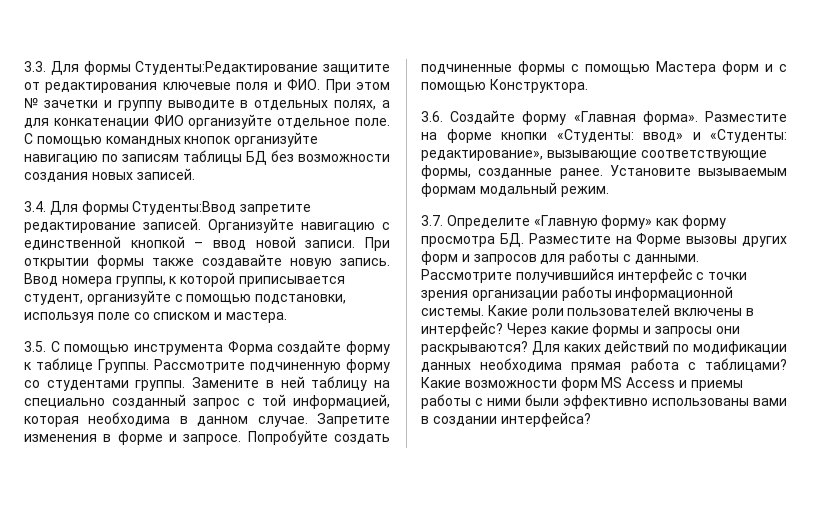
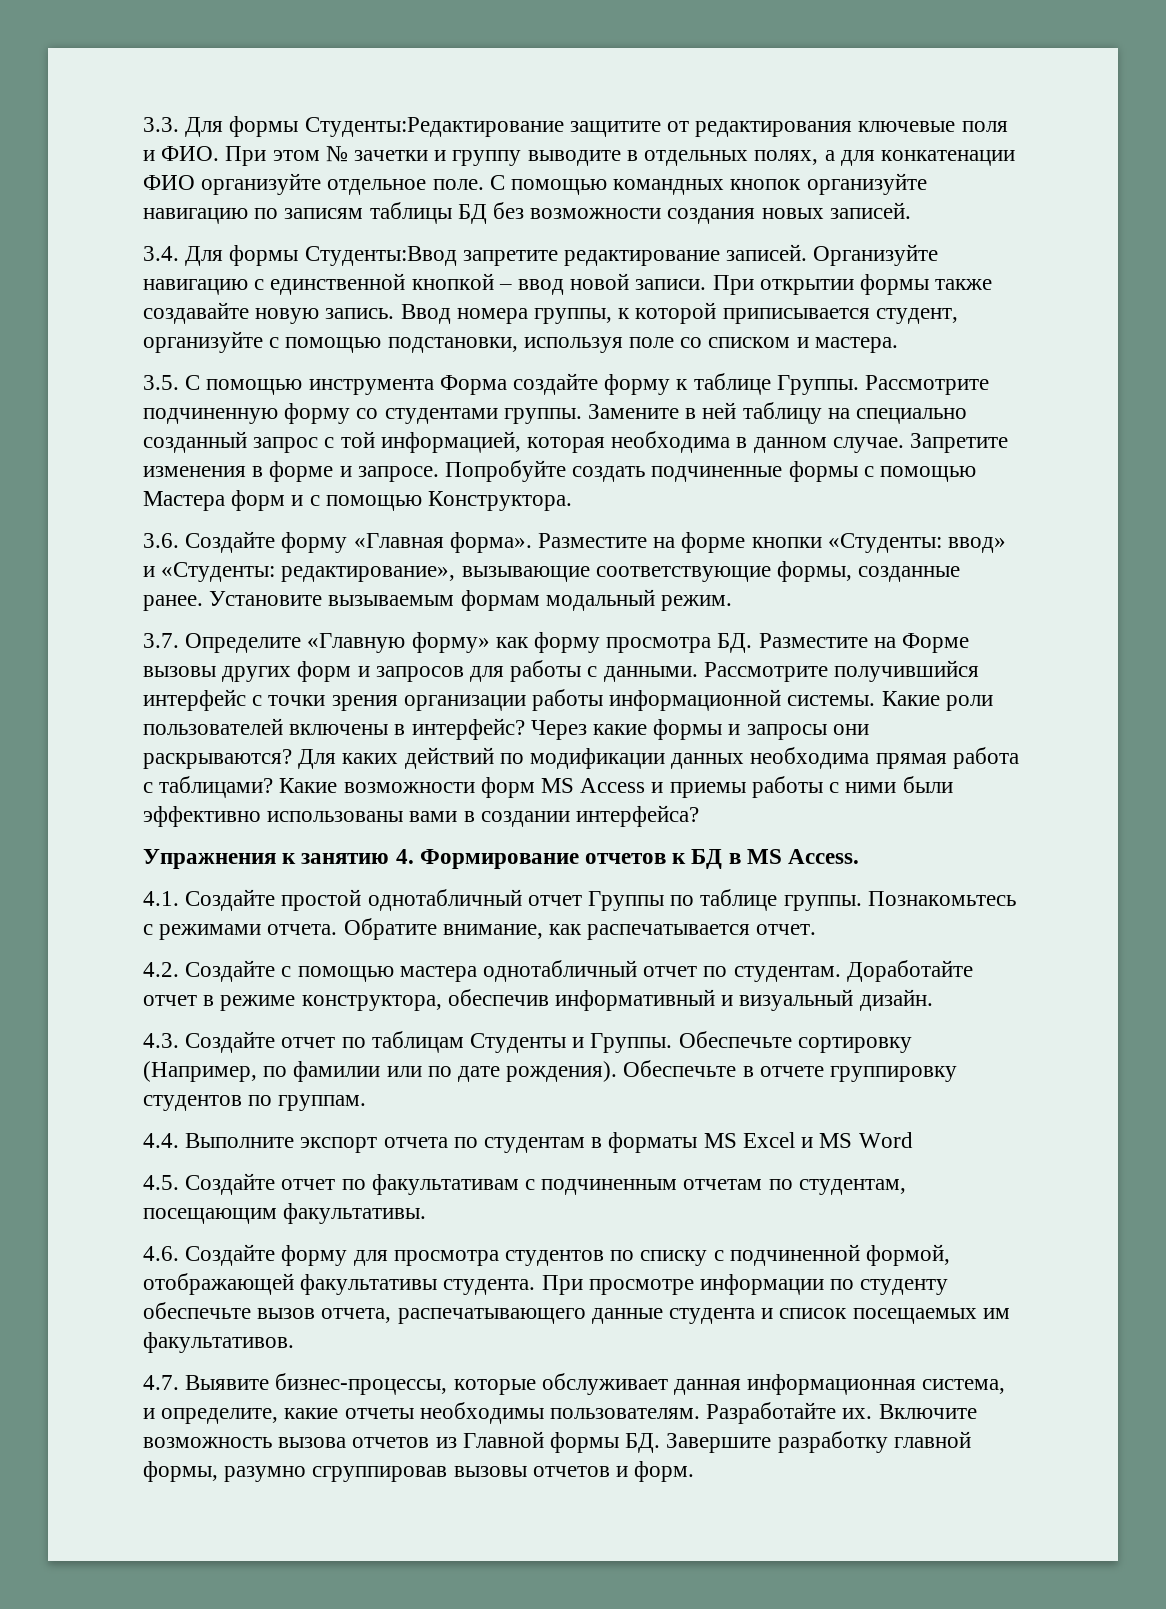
(591, 419) none -> [143,849,860,869] [143,889,1016,911] [143,918,817,940] [143,960,973,982] [143,989,933,1011] [143,1031,912,1053] [143,1060,958,1082] [143,1095,367,1111] [143,1132,913,1153] [143,1173,906,1195] [143,1203,427,1224] [143,1244,951,1266] [143,1273,949,1295] [143,1302,1010,1324] [143,1332,294,1353] [143,1373,1006,1395] [143,1402,977,1424] [143,1431,971,1453] [143,1461,695,1482] // Упражнения к занятию 4. Формирование отчетов к БД в MS Access. // 4.1. Создайте простой однотабличный отчет Группы по таблице группы. Познакомьтесь с режимами отчета. Обратите внимание, как распечатывается отчет. // 4.2. Создайте с помощью мастера однотабличный отчет по студентам. Доработайте отчет в режиме конструктора, обеспечив информативный и визуальный дизайн. // 4.3. Создайте отчет по таблицам Студенты и Группы. Обеспечьте сортировку (Например, по фамилии или по дате рождения). Обеспечьте в отчете группировку студентов по группам. // 4.4. Выполните экспорт отчета по студентам в форматы MS Excel и MS Word // 4.5. Создайте отчет по факультативам с подчиненным отчетам по студентам, посещающим факультативы. // 4.6. Создайте форму для просмотра студентов по списку с подчиненной формой, отображающей факультативы студента. При просмотре информации по студенту обеспечьте вызов отчета, распечатывающего данные студента и список посещаемых им факультативов. // 4.7. Выявите бизнес-процессы, которые обслуживает данная информационная система, и определите, какие отчеты необходимы пользователям. Разработайте их. Включите возможность вызова отчетов из Главной формы БД. Завершите разработку главной формы, разумно сгруппировав вызовы отчетов и форм.

